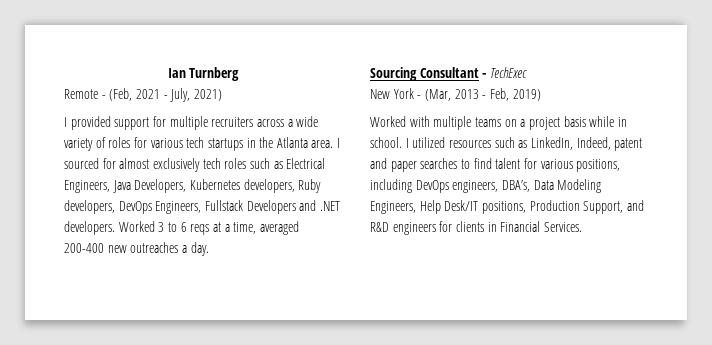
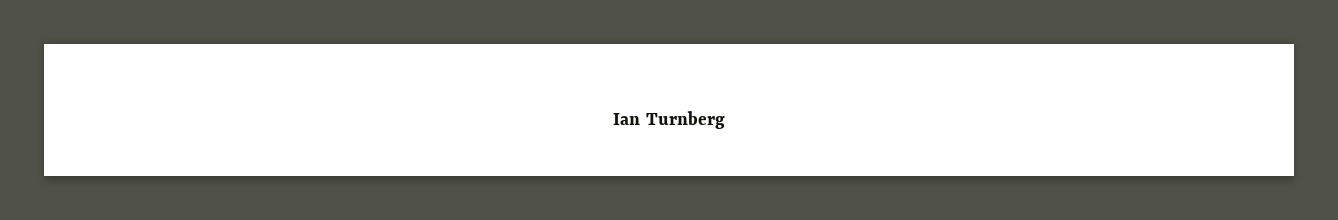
[64,88,222,102] [64,116,319,130] [64,137,341,151] [64,158,326,172] [64,179,322,193] [64,200,340,214] [64,221,299,235] [64,242,209,256] [370,67,527,81] [370,88,541,101] [370,116,627,130] [370,137,643,151] [370,158,621,172] [370,179,602,193] [370,200,644,214] [370,221,582,235] // Remote - (Feb, 2021 - July, 2021) // I provided support for multiple recruiters across a wide variety of roles for various tech startups in the Atlanta area. I sourced for almost exclusively tech roles such as Electrical Engineers, Java Developers, Kubernetes developers, Ruby developers, DevOps Engineers, Fullstack Developers and .NET developers. Worked 3 to 6 reqs at a time, averaged 200-400 new outreaches a day. // Sourcing Consultant - TechExec // New York - (Mar, 2013 - Feb, 2019) // Worked with multiple teams on a project basis while in school. I utilized resources such as LinkedIn, Indeed, patent and paper searches to find talent for various positions, including DevOps engineers, DBA’s, Data Modeling Engineers, Help Desk/IT positions, Production Support, and R&D engineers for clients in Financial Services. -> (725, 120) none

